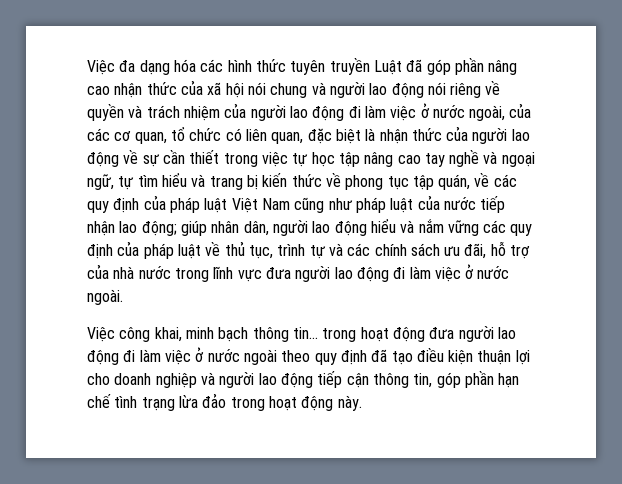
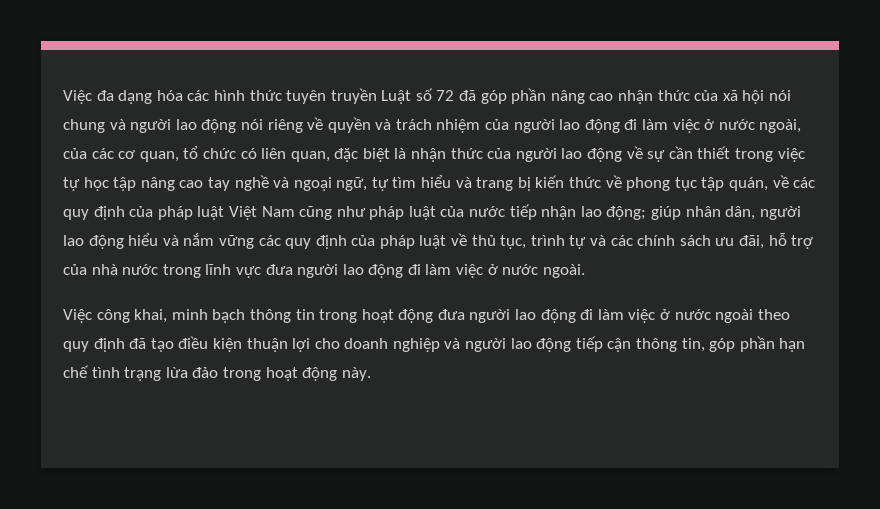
(402, 67) none -> [415,88,455,101] số 72
[292,327,318,339] tin... -> [295,309,315,320] tin

